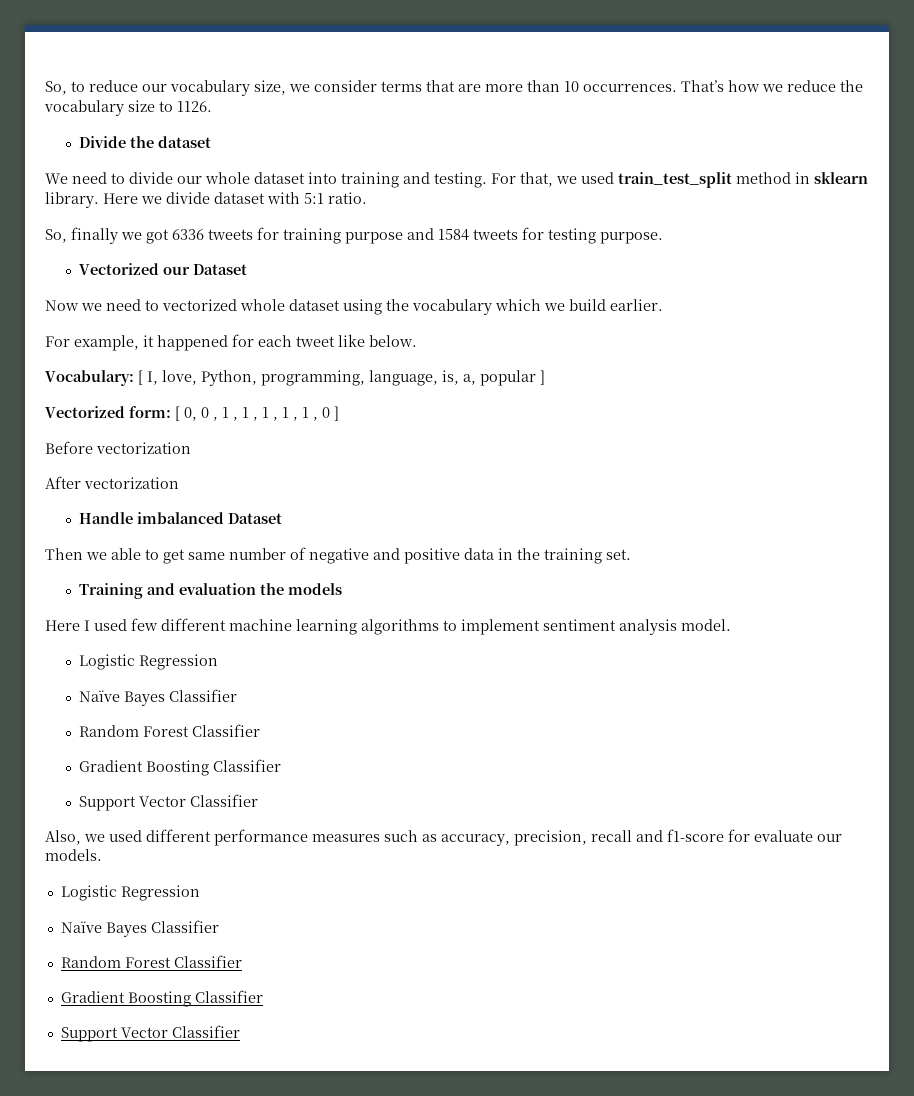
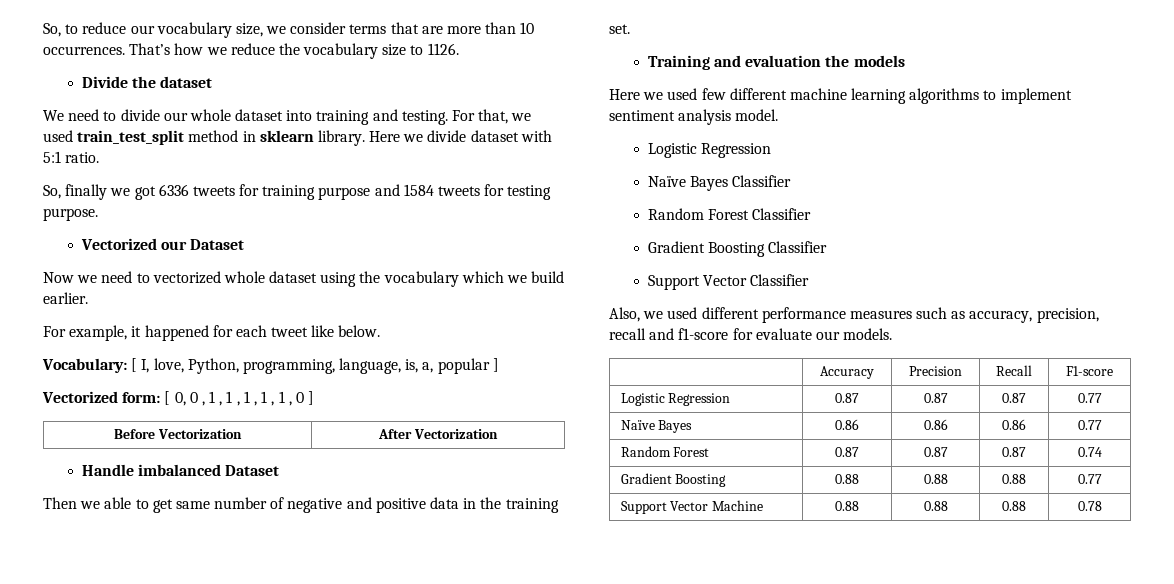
[45,441,191,454] [45,476,179,489] // Before vectorization // After vectorization -> [114,429,242,439] [378,429,498,439] // Before Vectorization | After Vectorization
[84,620,90,631] I -> [643,92,664,100] we
[60,885,200,901] [60,920,219,937] [60,955,242,968] [60,990,263,1007] [60,1025,240,1042] // Logistic Regression // Naïve Bayes Classifier // Random Forest Classifier // Gradient Boosting Classifier // Support Vector Classifier -> [820,366,874,379] [909,366,962,376] [996,365,1032,376] [1066,366,1113,376] [620,393,731,406] [835,393,859,403] [923,393,948,403] [1002,393,1026,403] [1077,393,1102,403] [620,420,693,433] [835,419,859,430] [923,419,948,430] [1002,419,1026,430] [1077,420,1102,430] [620,446,710,457] [835,447,859,457] [923,447,948,457] [1002,447,1026,457] [1077,447,1102,457] [620,473,727,487] [835,474,859,484] [923,474,948,484] [1002,474,1026,484] [1077,474,1102,484] [620,500,764,514] [835,501,859,511] [923,501,948,511] [1002,501,1026,511] [1077,501,1102,511] // | Accuracy | Precision | Recall | F1-score // Logistic Regression | 0.87 | 0.87 | 0.87 | 0.77 // Naïve Bayes | 0.86 | 0.86 | 0.86 | 0.77 // Random Forest | 0.87 | 0.87 | 0.87 | 0.74 // Gradient Boosting | 0.88 | 0.88 | 0.88 | 0.77 // Support Vector Machine | 0.88 | 0.88 | 0.88 | 0.78

